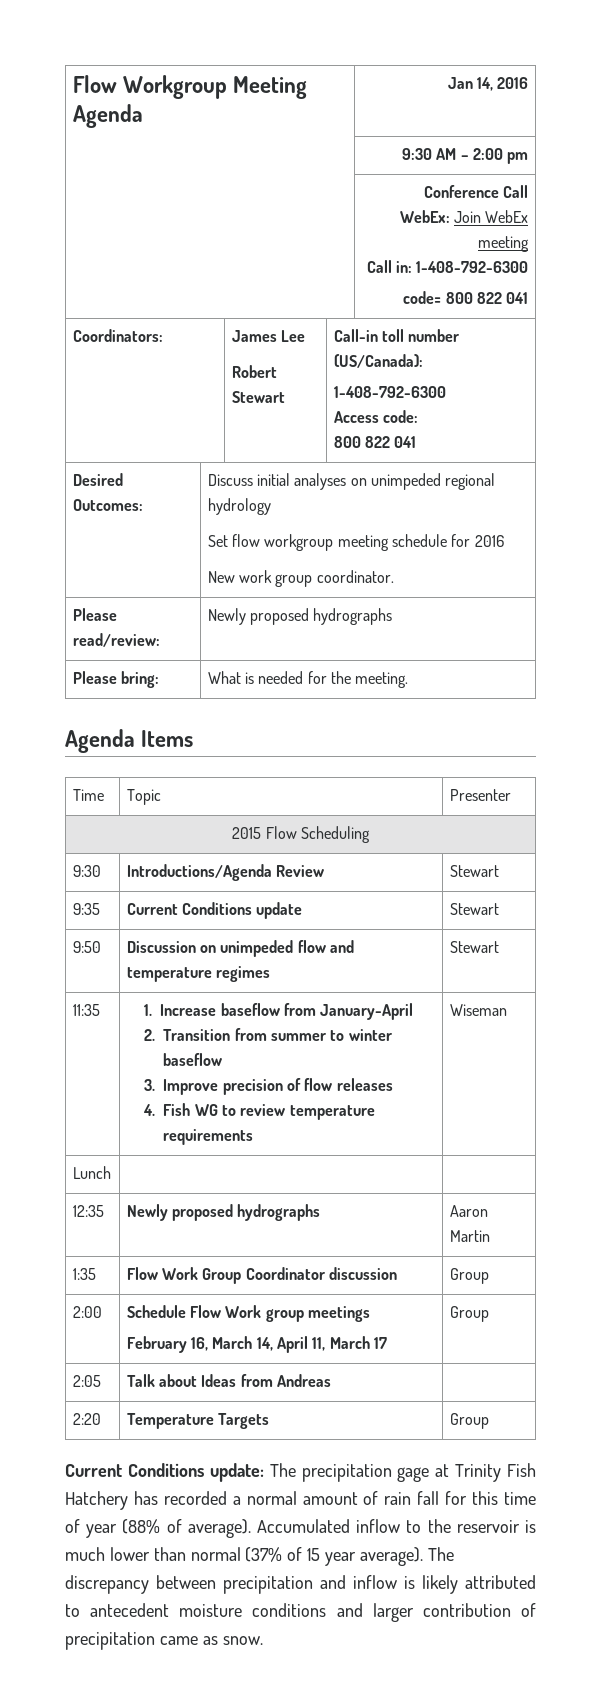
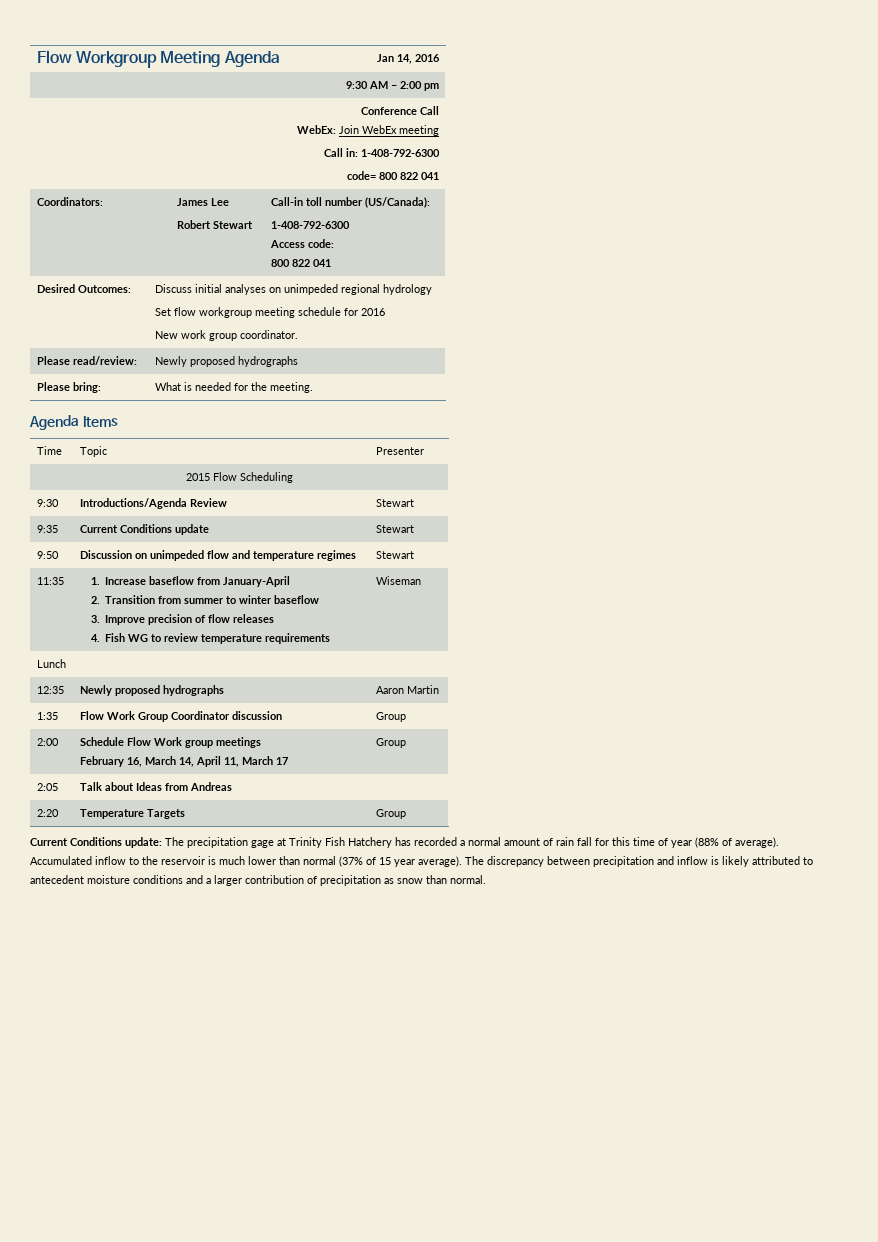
(363, 1610) none -> [206,878,211,884] a
[159,1636,263,1645] came as snow. -> [384,875,486,884] as snow than normal.

